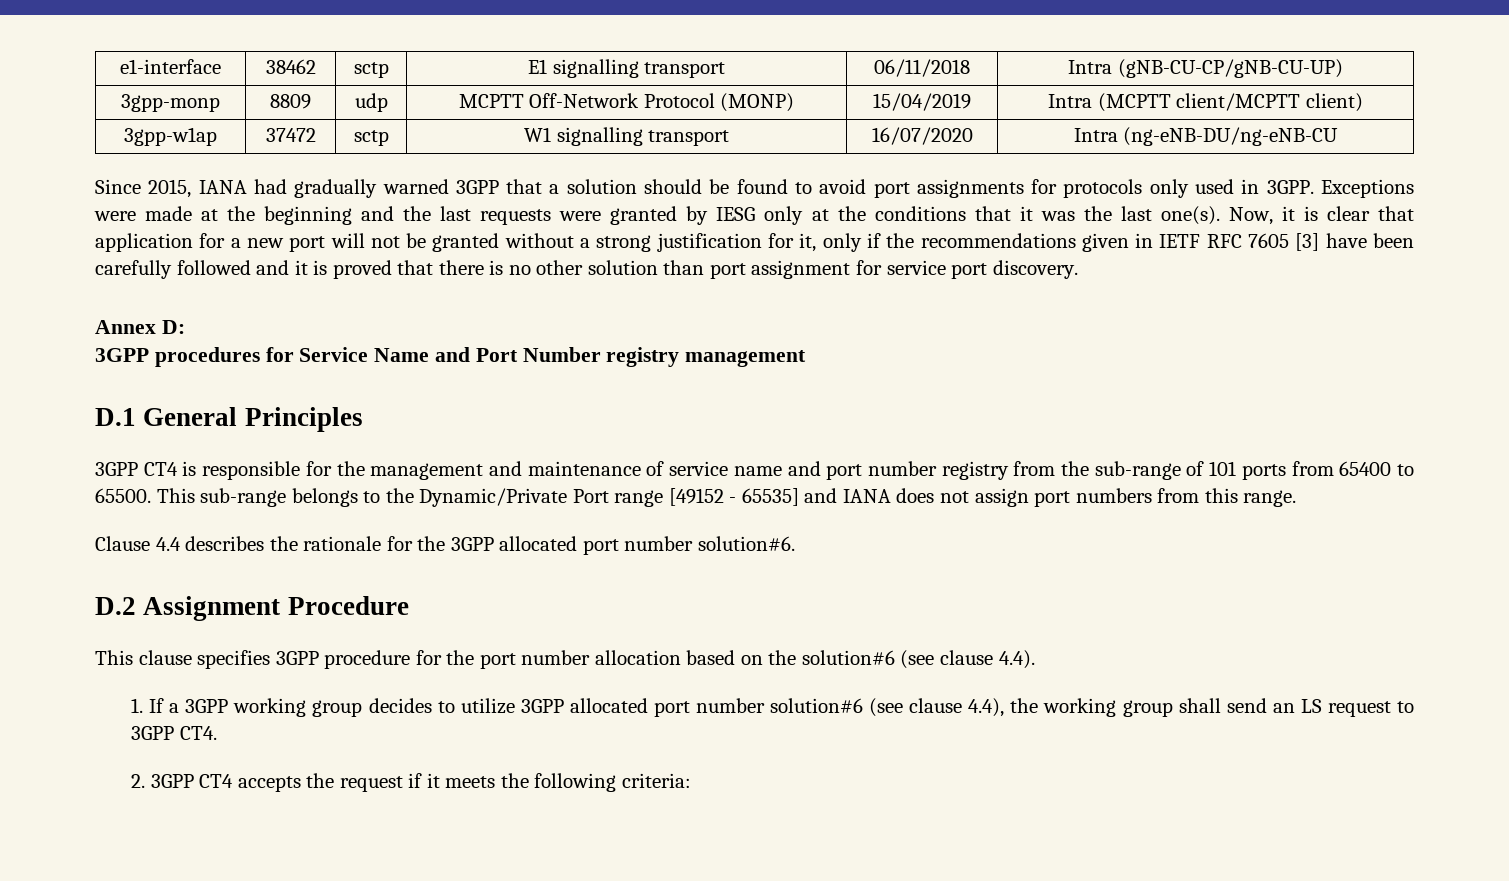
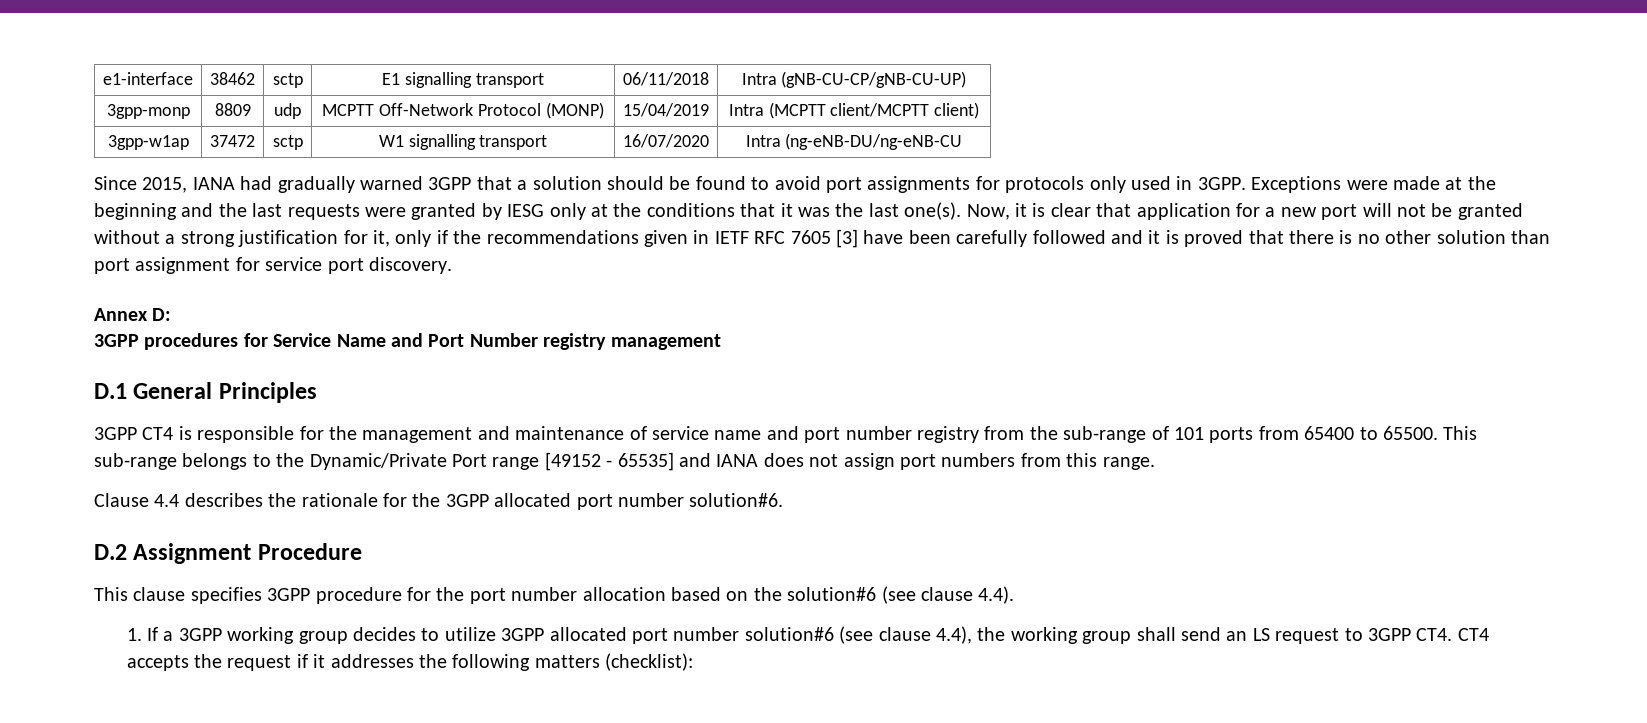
[131,774,194,788] // 2. 3GPP -> (1453, 634) none
[445,776,496,788] meets -> [330,654,414,668] addresses
[621,773,691,788] criteria: -> [534,653,694,671] matters (checklist):

